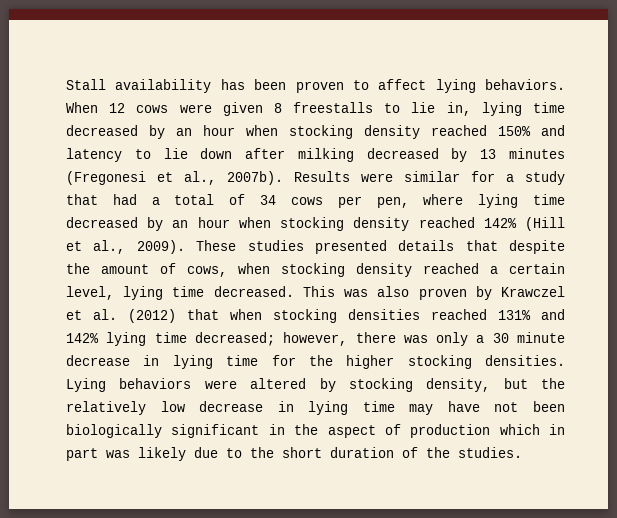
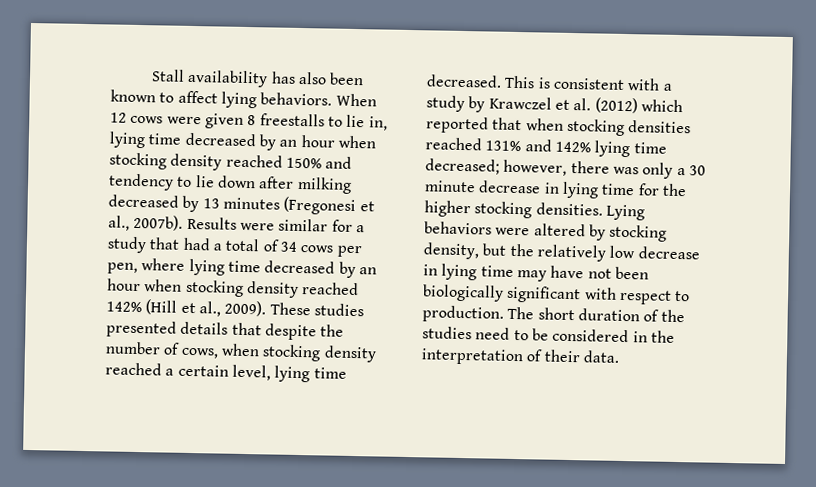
[254,79,344,93] been proven -> [297,71,365,86] [110,89,156,103] also been known
[66,148,122,162] latency -> [108,173,174,191] tendency
[101,264,149,274] amount -> [105,341,161,355] number
[344,286,467,300] was also proven -> [537,77,672,91] [426,95,465,113] is consistent with a study
(176, 316) none -> [640,99,683,113] [426,116,489,134] which reported
[268,424,565,438] [66,447,522,461] in the aspect of production which in part was likely due to the short duration of the studies. -> [583,287,691,305] [422,305,685,323] [422,326,675,343] [421,348,620,366] with respect to production. The short duration of the studies need to be considered in the interpretation of their data.

